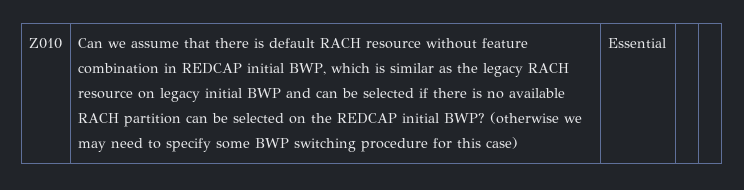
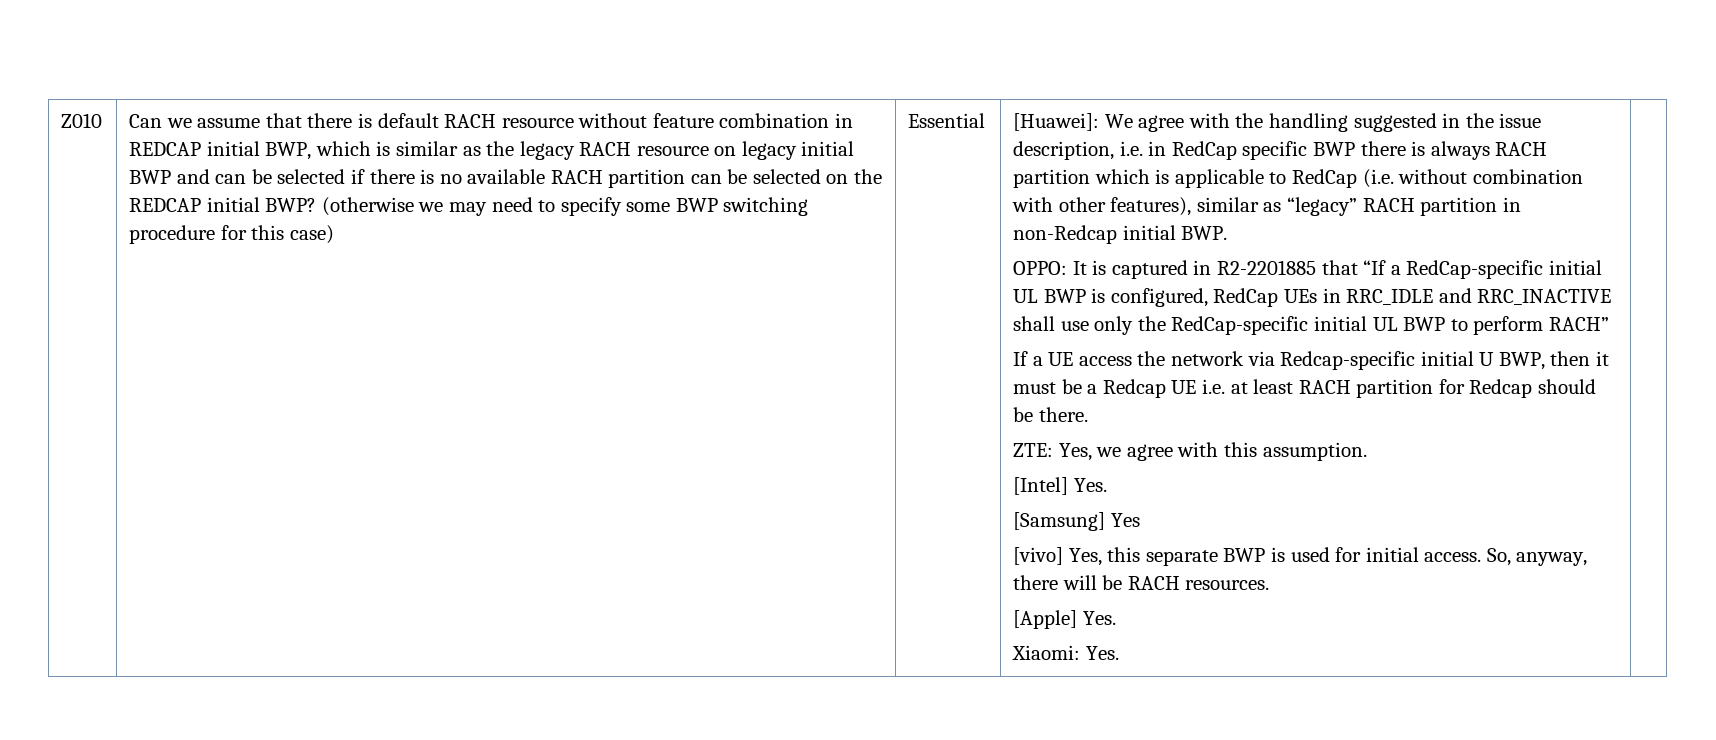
(666, 43) none -> [1013,113,1542,132] [1013,141,1548,160] [1013,169,1583,188] [1012,197,1521,216] [1013,225,1228,244] [1013,260,1602,279] [1013,288,1612,307] [1013,316,1609,335] [1013,351,1609,370] [1013,379,1596,398] [1013,407,1088,422] [1013,442,1367,461] [1013,477,1107,495] [1013,512,1140,531] [1013,547,1588,566] [1013,575,1270,590] [1013,610,1116,629] [1012,645,1119,660] [Huawei]: We agree with the handling suggested in the issue description, i.e. in RedCap specific BWP there is always RACH partition which is applicable to RedCap (i.e. without combination with other features), similar as “legacy” RACH partition in non-Redcap initial BWP. // OPPO: It is captured in R2-2201885 that “If a RedCap-specific initial UL BWP is configured, RedCap UEs in RRC_IDLE and RRC_INACTIVE shall use only the RedCap-specific initial UL BWP to perform RACH” // If a UE access the network via Redcap-specific initial U BWP, then it must be a Redcap UE i.e. at least RACH partition for Redcap should be there. // ZTE: Yes, we agree with this assumption. // [Intel] Yes. // [Samsung] Yes // [vivo] Yes, this separate BWP is used for initial access. So, anyway, there will be RACH resources. // [Apple] Yes. // Xiaomi: Yes.

